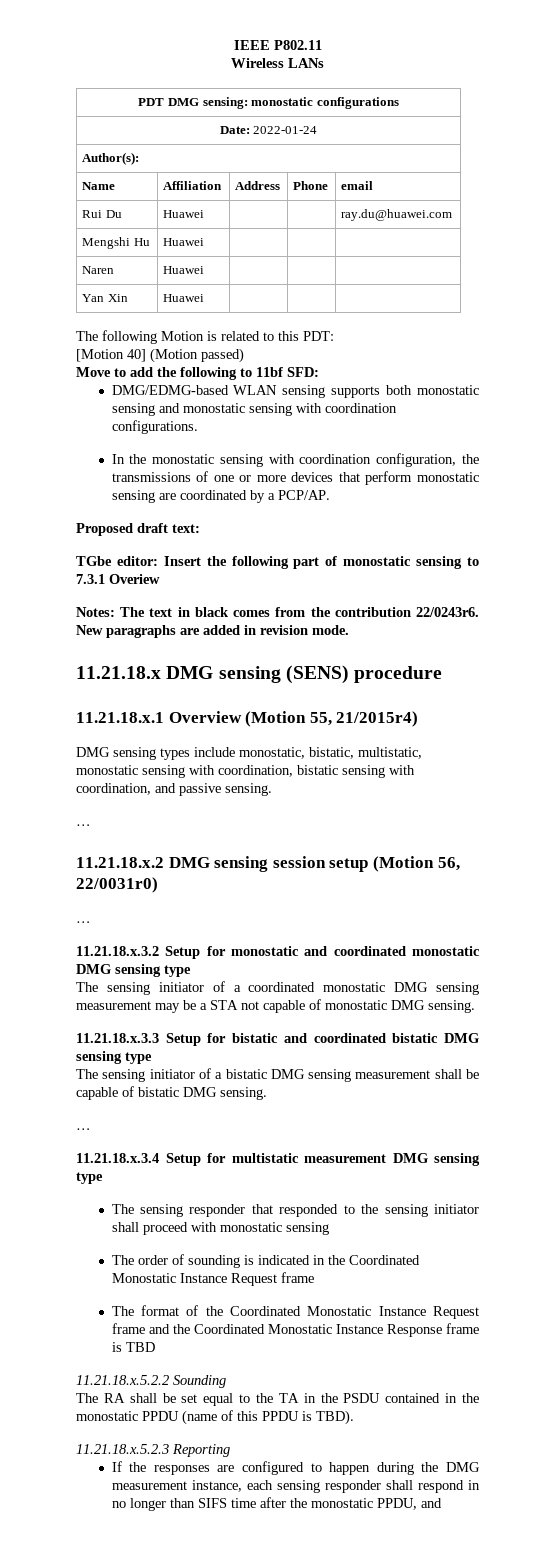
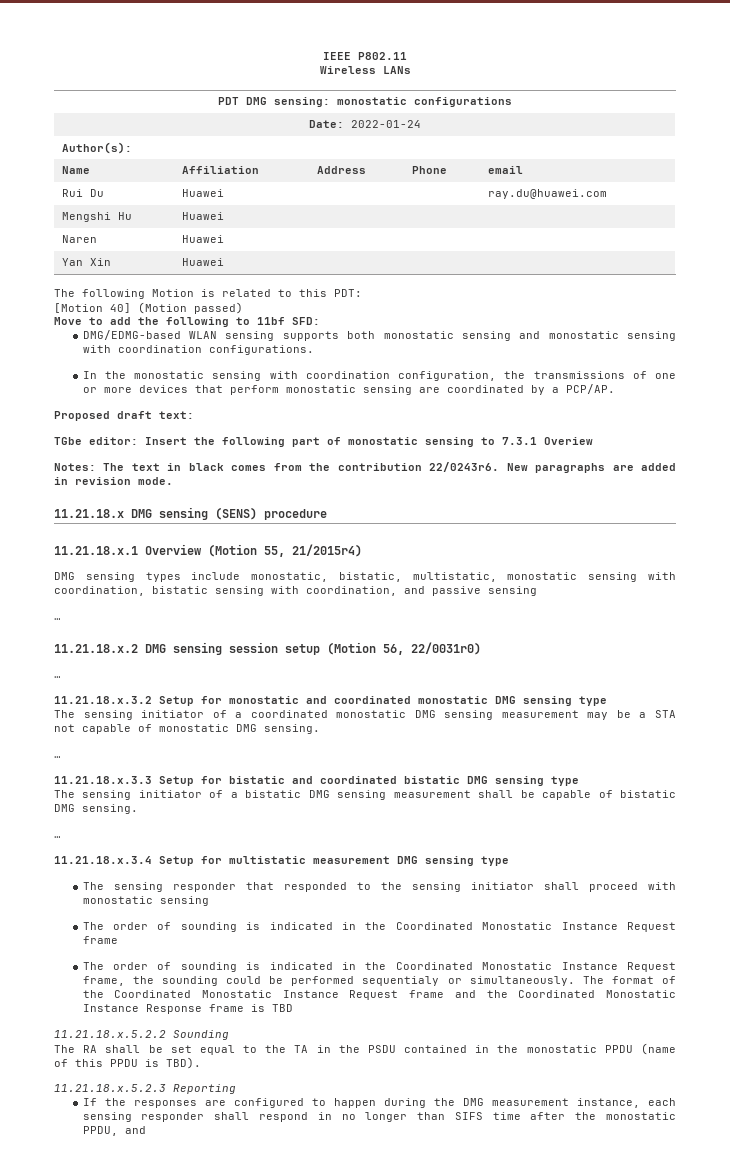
[225,783,272,796] sensing. -> [488,586,537,596] sensing
(475, 1006) none -> [54,756,61,758] // …
(134, 1311) none -> [113,962,677,972] [82,976,604,986] order of sounding is indicated in the Coordinated Monostatic Instance Request frame, the sounding could be performed sequentialy or simultaneously. The

